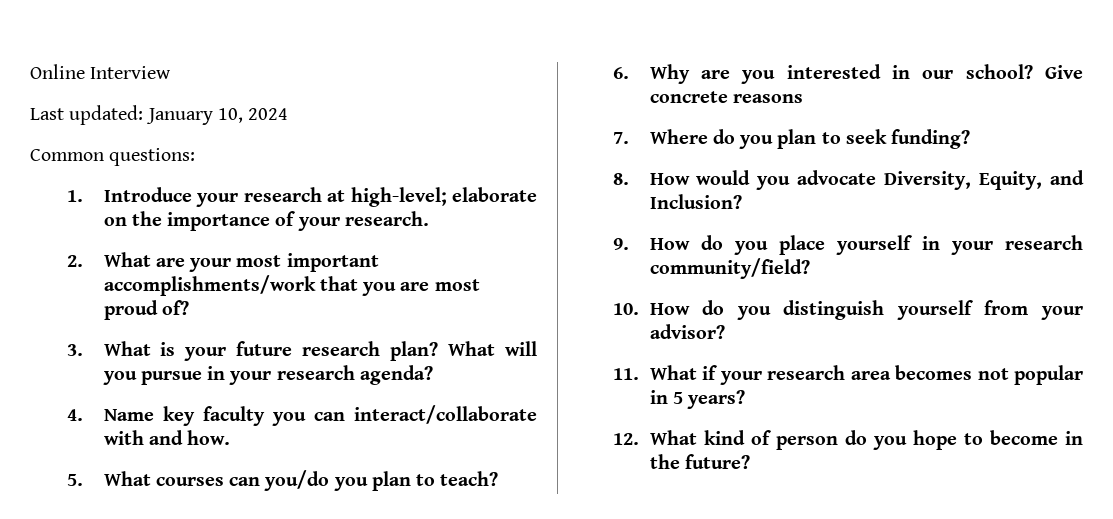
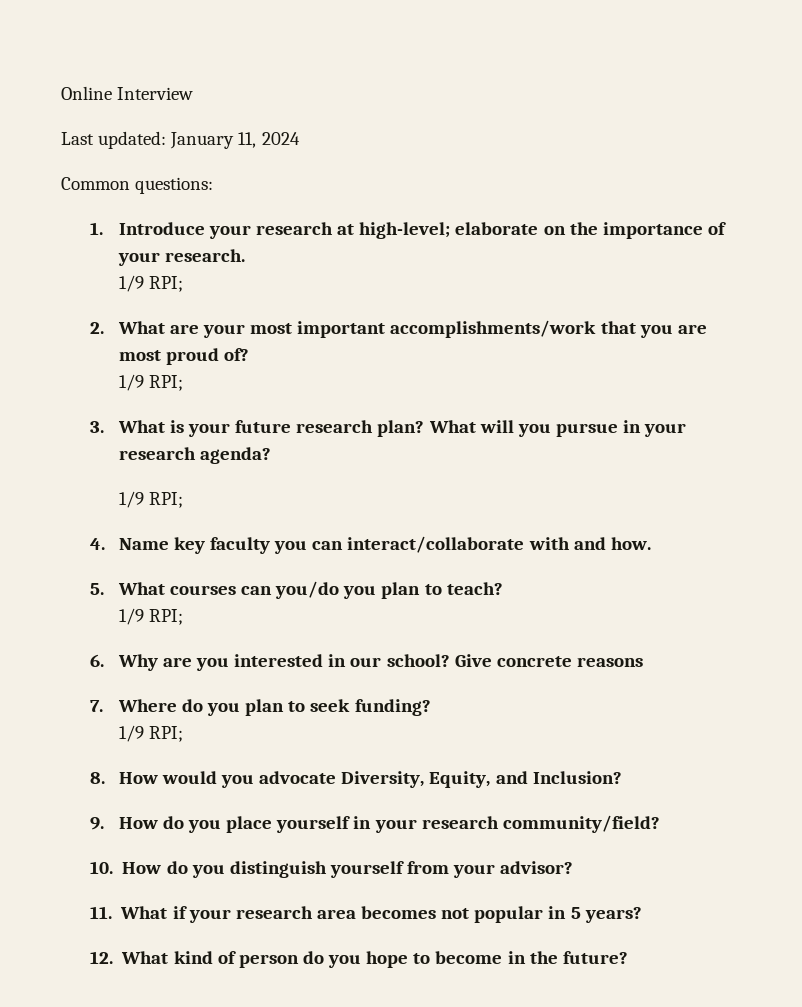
[217,108,243,123] 10, -> [238,132,257,148] 11,
(429, 218) none -> [118,275,183,292] // 1/9 RPI;
(189, 307) none -> [118,374,183,391] // 1/9 RPI;
(433, 375) none -> [118,491,183,508] // 1/9 RPI;
(499, 478) none -> [118,608,183,625] // 1/9 RPI;
(971, 139) none -> [118,725,183,742] // 1/9 RPI;

